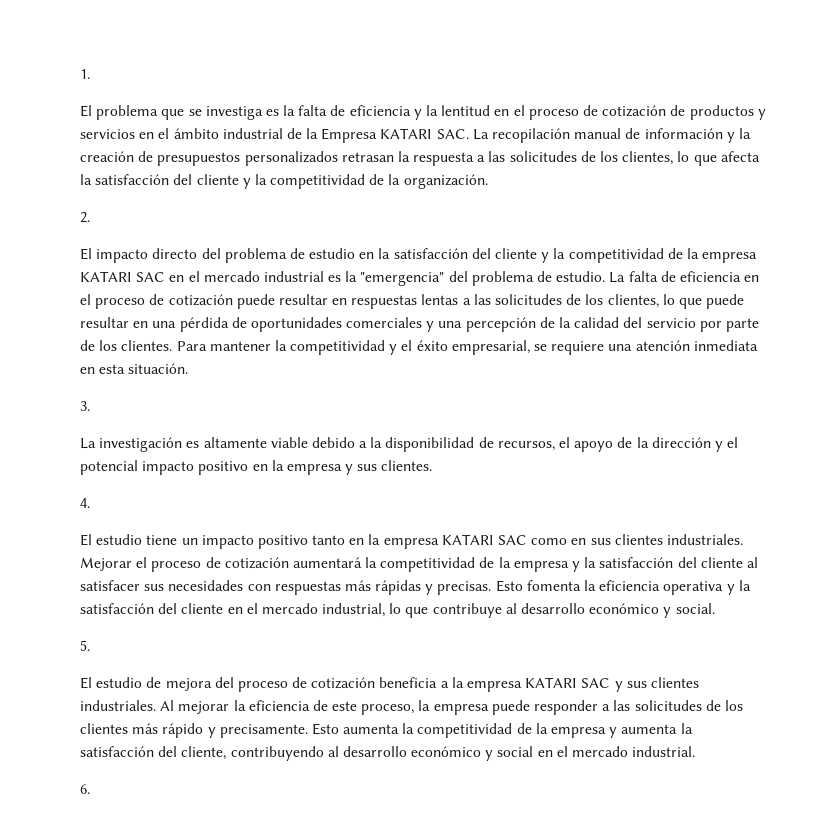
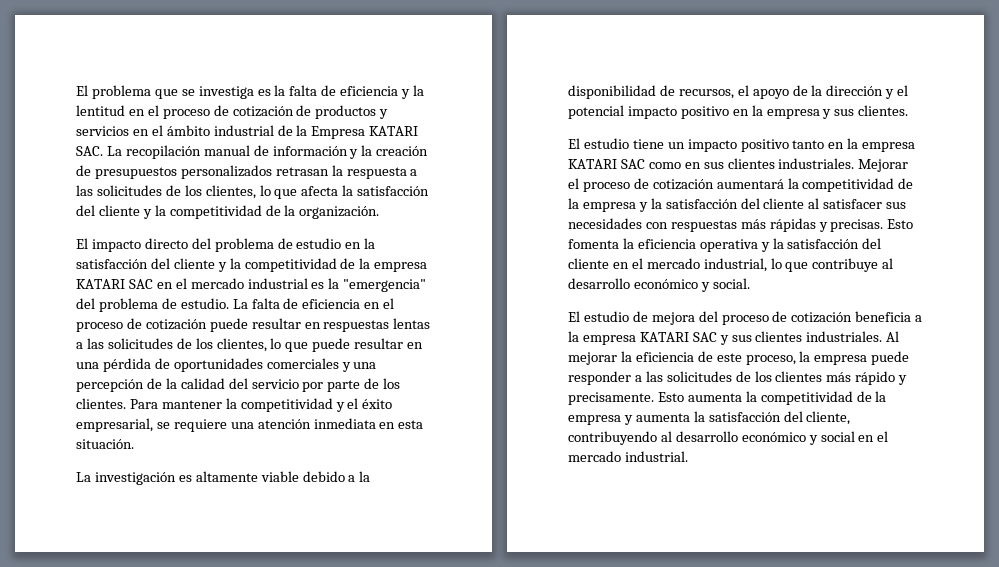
[80,69,90,79] 1. // -> (76, 90) none
[80,212,90,223] // 2. -> (380, 212) none
[80,401,90,411] // 3. -> (134, 444) none
[80,498,90,508] // 4. -> (909, 110) none
[80,640,90,651] // 5. -> (750, 283) none
[80,784,90,794] // 6. -> (688, 456) none

